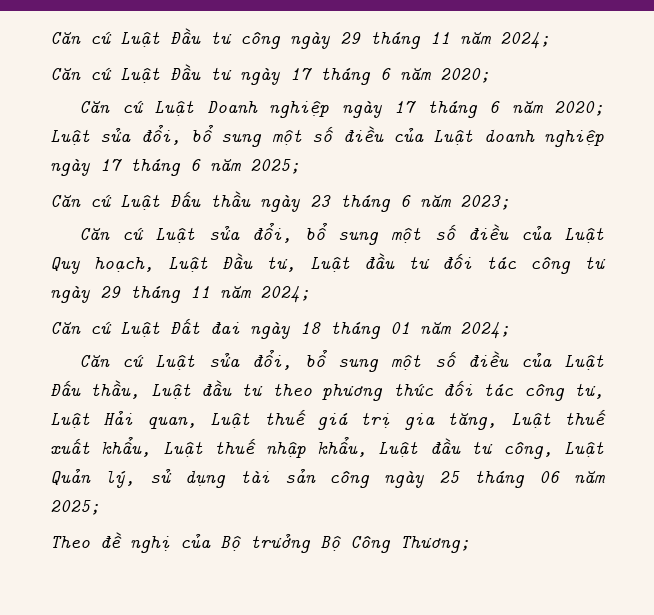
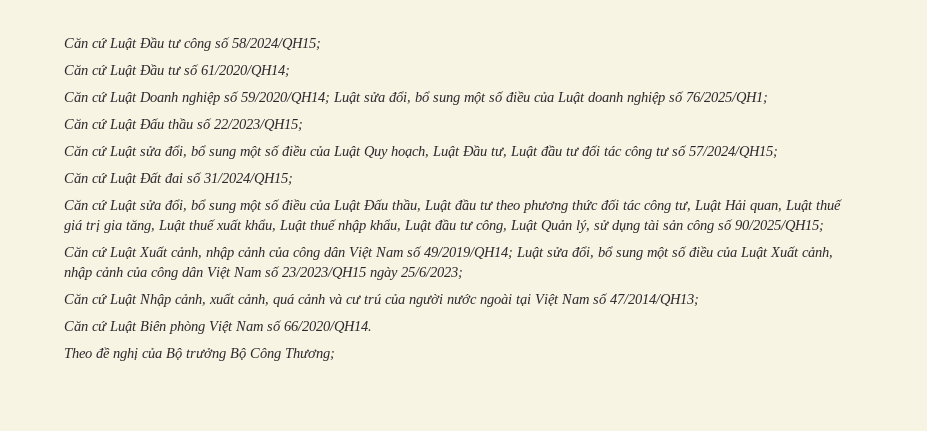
[290,31,550,49] [50,64,490,85] ngày 29 tháng 11 năm 2024; // Căn cứ Luật Đầu tư ngày 17 tháng 6 năm 2020; -> [215,37,321,51] [64,64,290,78] số 58/2024/QH15; // Căn cứ Luật Đầu tư số 61/2020/QH14;
[341,100,604,118] ngày 17 tháng 6 năm 2020; -> [224,91,330,105] số 59/2020/QH14;
[50,158,300,176] ngày 17 tháng 6 năm 2025; -> [669,91,768,105] số 76/2025/QH1;
[260,194,510,212] ngày 23 tháng 6 năm 2023; -> [197,118,303,132] số 22/2023/QH15;
[50,285,310,303] ngày 29 tháng 11 năm 2024; -> [672,145,778,159] số 57/2024/QH15;
[250,321,510,339] ngày 18 tháng 01 năm 2024; -> [187,172,293,186] số 31/2024/QH15;
[384,470,606,488] [50,500,100,515] ngày 25 tháng 06 năm 2025; -> [718,219,824,233] [64,246,833,260] [64,266,463,280] [64,293,699,307] [64,320,372,334] số 90/2025/QH15; // Căn cứ Luật Xuất cảnh, nhập cảnh của công dân Việt Nam số 49/2019/QH14; Luật sửa đổi, bổ sung một số điều của Luật Xuất cảnh, nhập cảnh của công dân Việt Nam số 23/2023/QH15 ngày 25/6/2023; // Căn cứ Luật Nhập cảnh, xuất cảnh, quá cảnh và cư trú của người nước ngoài tại Việt Nam số 47/2014/QH13; // Căn cứ Luật Biên phòng Việt Nam số 66/2020/QH14.

